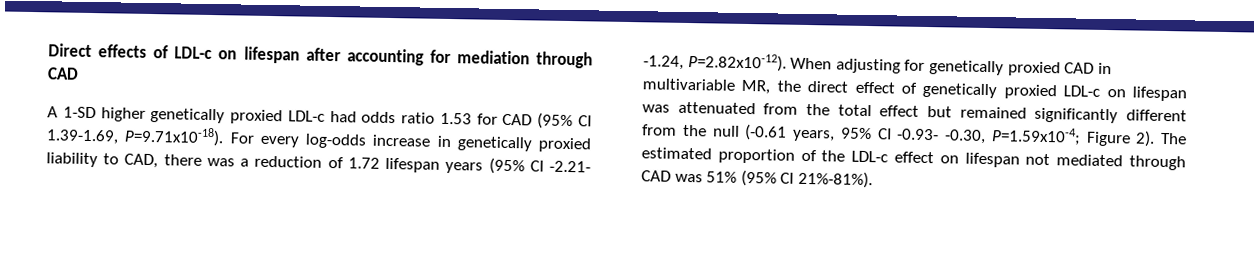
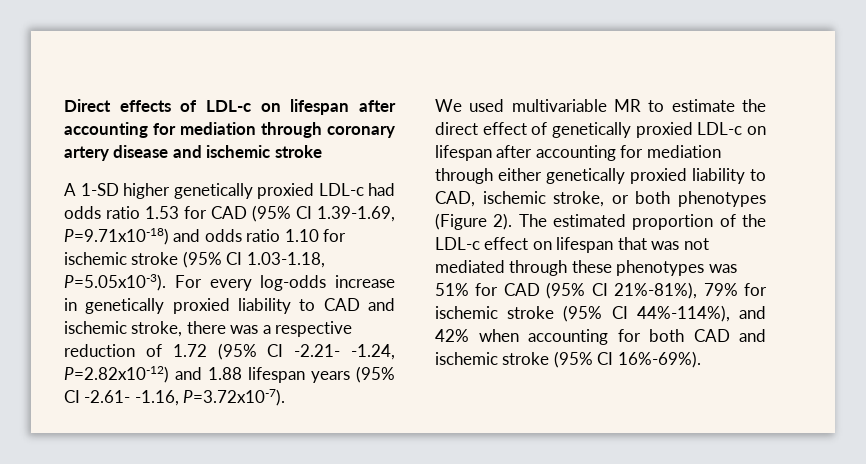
[47,67,79,80] CAD -> [327,126,395,138] [64,145,322,161] coronary artery disease and ischemic stroke
[124,126,225,147] P=9.71x10-18). -> [64,228,347,245] [64,251,325,268] [64,274,166,291] P=9.71x10-18) and odds ratio 1.10 for ischemic stroke (95% CI 1.03-1.18, P=5.05x10-3).
[124,153,159,169] CAD, -> [323,298,395,311] [64,321,183,337] CAD and ischemic stroke,
(250, 162) none -> [275,321,353,337] respective
[385,157,591,175] [643,52,1112,77] [642,78,771,95] lifespan years (95% CI -2.21- -1.24, P=2.82x10-12). When adjusting for genetically proxied CAD in multivariable MR, -> [217,343,395,360] [64,366,395,383] [64,389,286,406] [435,99,735,112] (95% CI -2.21- -1.24, P=2.82x10-12) and 1.88 lifespan years (95% CI -2.61- -1.16, P=3.72x10-7). // We used multivariable MR to estimate
[642,101,1187,124] [642,123,1131,147] was attenuated from the total effect but remained significantly different from the null (-0.61 years, 95% CI -0.93- -0.30, P=1.59x10-4; Figure -> [496,145,721,161] [435,168,766,184] [435,191,766,207] [435,213,487,230] after accounting for mediation through either genetically proxied liability to CAD, ischemic stroke, or both phenotypes (Figure
(1020, 160) none -> [617,237,680,250] that was
[641,169,873,189] CAD was 51% (95% CI 21%-81%). -> [571,260,737,276] [435,282,767,299] [435,305,766,322] [435,329,766,345] [435,351,701,368] these phenotypes was 51% for CAD (95% CI 21%-81%), 79% for ischemic stroke (95% CI 44%-114%), and 42% when accounting for both CAD and ischemic stroke (95% CI 16%-69%).

